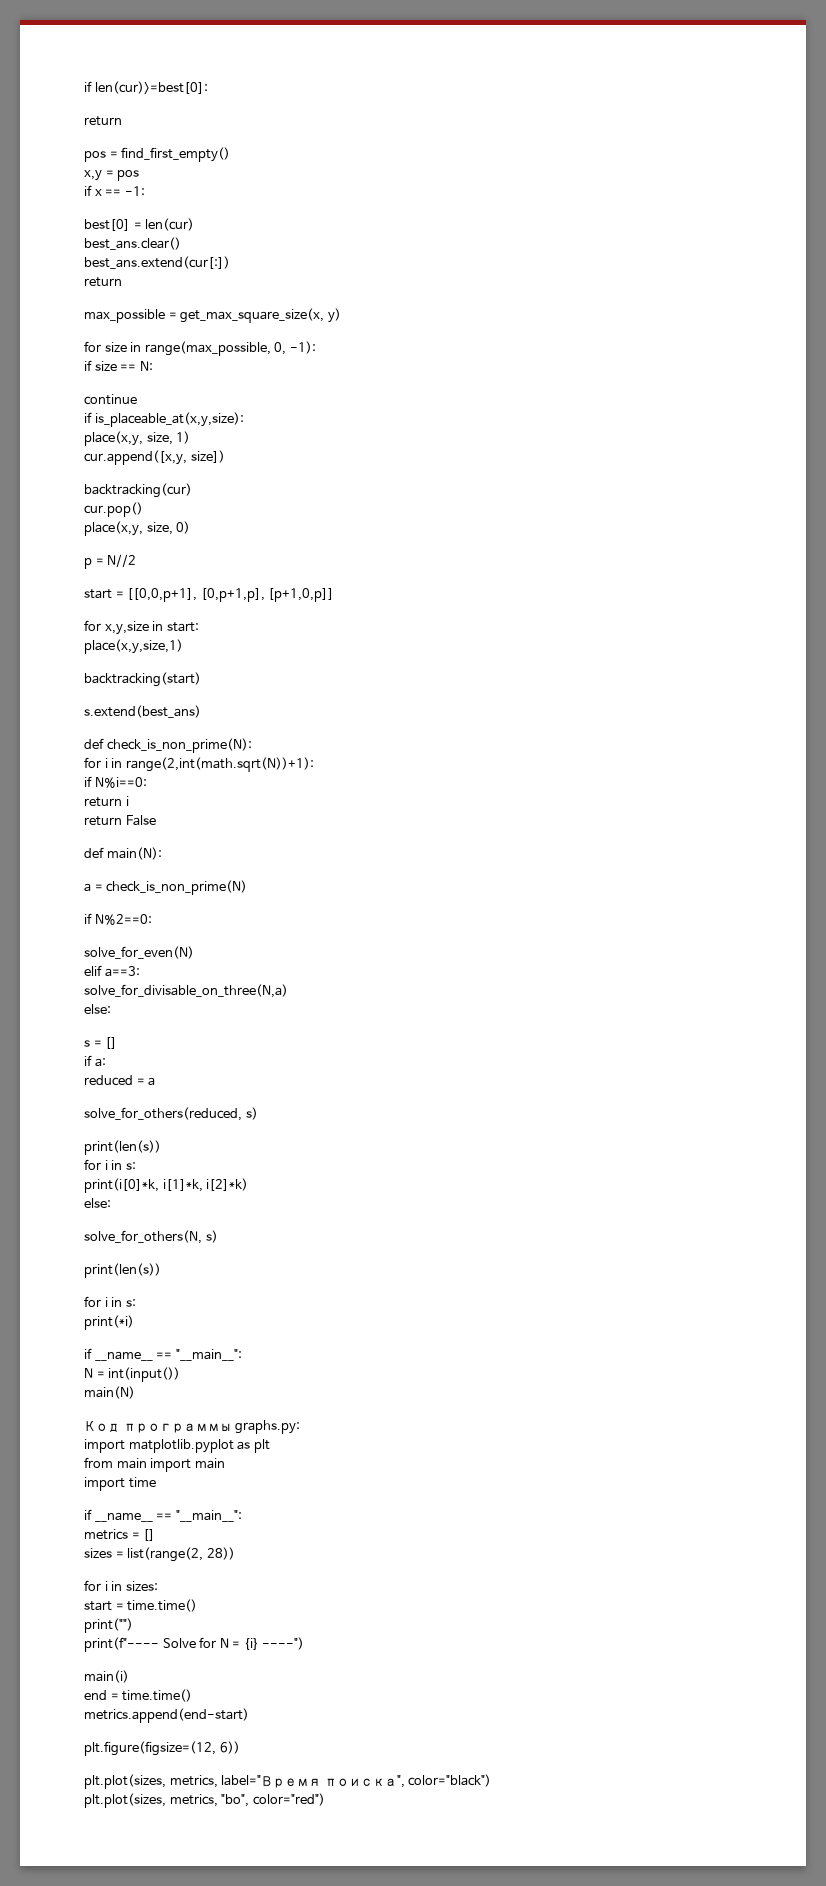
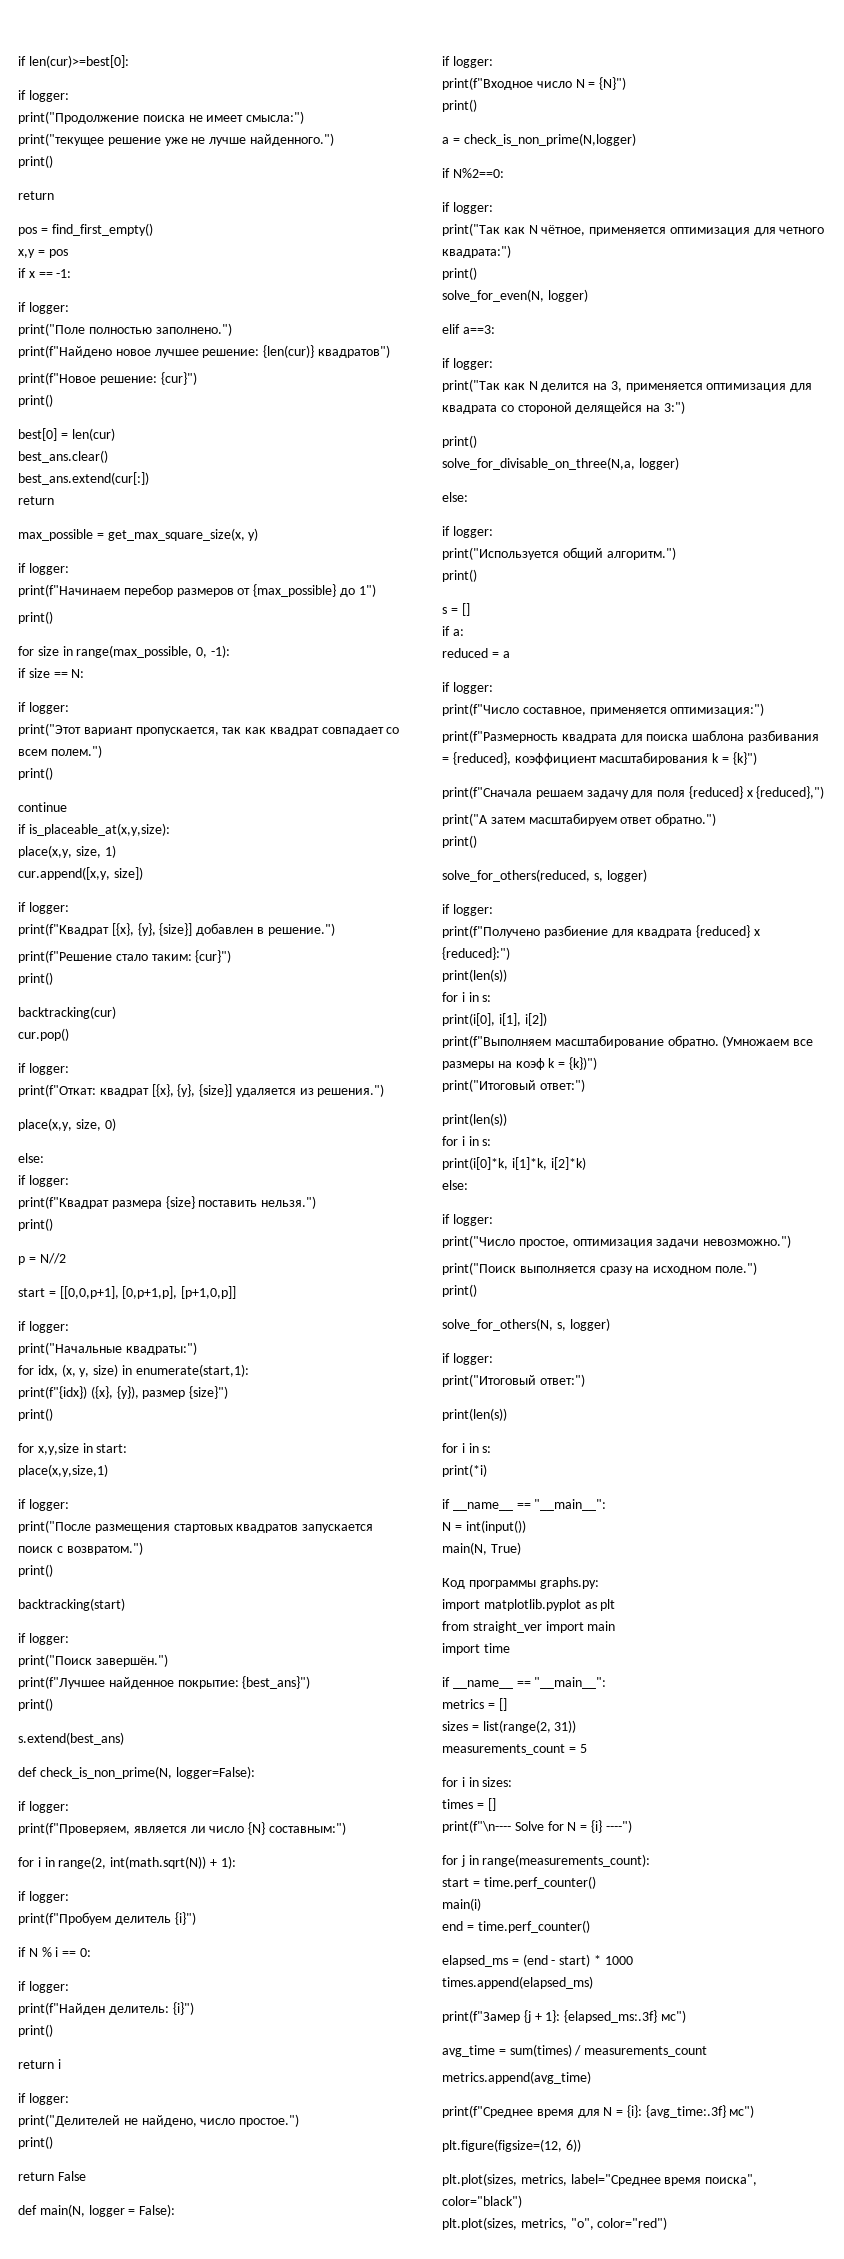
(208, 88) none -> [18,90,69,102] [18,111,305,124] [18,133,334,146] [18,155,53,168] // if logger: // print("Продолжение поиска не имеет смысла:") // print("текущее решение уже не лучше найденного.") // print()
(145, 191) none -> [18,302,69,314] [18,323,232,336] [18,345,390,358] [18,372,197,385] [18,394,53,407] // if logger: // print("Поле полностью заполнено.") // print(f"Найдено новое лучшее решение: {len(cur)} квадратов") // print(f"Новое решение: {cur}") // print()
(341, 315) none -> [18,563,69,575] [18,584,376,597] [18,611,53,624] // if logger: // print(f"Начинаем перебор размеров от {max_possible} до 1") // print()
(153, 366) none -> [18,702,69,714] [18,723,400,736] [18,745,102,758] [18,767,53,780] // if logger: // print("Этот вариант пропускается, так как квадрат совпадает со всем полем.") // print()
[84,483,192,498] [84,502,143,517] [84,521,191,536] backtracking(cur) // cur.pop() // place(x,y, size, 0) -> [18,902,69,914] [18,923,335,936] [18,950,232,963] [18,972,53,985] [18,1006,116,1019] [18,1028,69,1041] [18,1063,69,1075] [18,1084,385,1097] [18,1118,116,1131] [18,1153,44,1163] [18,1175,69,1187] [18,1196,317,1209] [18,1218,53,1231] if logger: // print(f"Квадрат [{x}, {y}, {size}] добавлен в решение.") // print(f"Решение стало таким: {cur}") // print() // backtracking(cur) // cur.pop() // if logger: // print(f"Откат: квадрат [{x}, {y}, {size}] удаляется из решения.") // place(x,y, size, 0) // else: // if logger: // print(f"Квадрат размера {size} поставить нельзя.") // print()
(335, 595) none -> [18,1321,69,1333] [18,1342,197,1355] [18,1364,249,1377] [18,1386,229,1399] [18,1408,53,1421] // if logger: // print("Начальные квадраты:") // for idx, (x, y, size) in enumerate(start,1): // print(f"{idx}) ({x}, {y}), размер {size}") // print()
[84,672,201,687] [84,705,201,718] [84,738,252,753] [84,757,314,772] [84,776,147,788] [84,796,129,807] [84,815,156,826] [84,847,162,860] backtracking(start) // s.extend(best_ans) // def check_is_non_prime(N): // for i in range(2,int(math.sqrt(N))+1): // if N%i==0: // return i // return False // def main(N): -> [18,1499,69,1511] [18,1520,374,1533] [18,1542,143,1555] [18,1564,53,1577] [18,1598,125,1611] [18,1633,69,1645] [18,1654,168,1667] [18,1676,311,1689] [18,1698,53,1711] [18,1732,124,1745] [18,1766,255,1779] [18,1801,69,1813] [18,1822,346,1835] [18,1856,236,1869] [18,1891,69,1903] [18,1912,196,1925] [18,1947,91,1957] [18,1981,69,1993] [18,2002,194,2015] [18,2024,53,2037] [18,2059,61,2069] [18,2093,69,2105] [18,2114,300,2127] [18,2136,53,2149] [18,2171,86,2181] [18,2204,176,2217] [442,56,493,68] [442,77,627,90] [442,99,477,112] if logger: // print("После размещения стартовых квадратов запускается поиск с возвратом.") // print() // backtracking(start) // if logger: // print("Поиск завершён.") // print(f"Лучшее найденное покрытие: {best_ans}") // print() // s.extend(best_ans) // def check_is_non_prime(N, logger=False): // if logger: // print(f"Проверяем, является ли число {N} составным:") // for i in range(2, int(math.sqrt(N)) + 1): // if logger: // print(f"Пробуем делитель {i}") // if N % i == 0: // if logger: // print(f"Найден делитель: {i}") // print() // return i // if logger: // print("Делителей не найдено, число простое.") // print() // return False // def main(N, logger = False): // if logger: // print(f"Входное число N = {N}") // print()
[106,880,248,895] check_is_non_prime(N) -> [463,133,636,146] check_is_non_prime(N,logger)
[84,946,194,959] [84,965,140,977] [84,984,288,998] [84,1004,111,1014] solve_for_even(N) // elif a==3: // solve_for_divisable_on_three(N,a) // else: -> [442,202,493,214] [442,223,825,236] [442,245,511,258] [442,267,477,280] [442,289,588,302] [442,324,495,334] [442,358,493,370] [442,379,813,392] [442,401,685,414] [442,435,477,448] [442,457,679,470] [442,492,468,502] [442,526,493,538] [442,547,676,560] [442,569,477,582] if logger: // print("Так как N чётное, применяется оптимизация для четного квадрата:") // print() // solve_for_even(N, logger) // elif a==3: // if logger: // print("Так как N делится на 3, применяется оптимизация для квадрата со стороной делящейся на 3:") // print() // solve_for_divisable_on_three(N,a, logger) // else: // if logger: // print("Используется общий алгоритм.") // print()
[84,1107,258,1121] solve_for_others(reduced, s) -> [442,682,493,694] [442,703,765,716] [442,730,819,743] [442,752,757,765] [442,786,825,799] [442,813,717,826] [442,835,477,848] [442,869,647,882] [442,904,493,916] [442,925,760,938] [442,947,510,960] [442,969,507,982] [442,992,492,1002] [442,1013,547,1026] [442,1035,814,1048] [442,1057,597,1070] [442,1079,585,1092] if logger: // print(f"Число составное, применяется оптимизация:") // print(f"Размерность квадрата для поиска шаблона разбивания = {reduced}, коэффициент масштабирования k = {k}") // print(f"Сначала решаем задачу для поля {reduced} x {reduced},") // print("А затем масштабируем ответ обратно.") // print() // solve_for_others(reduced, s, logger) // if logger: // print(f"Получено разбиение для квадрата {reduced} x {reduced}:") // print(len(s)) // for i in s: // print(i[0], i[1], i[2]) // print(f"Выполняем масштабирование обратно. (Умножаем все размеры на коэф k = {k})") // print("Итоговый ответ:")
[84,1230,218,1244] solve_for_others(N, s) -> [442,1214,493,1226] [442,1235,792,1248] [442,1262,757,1275] [442,1284,477,1297] [442,1318,610,1331] [442,1353,493,1365] [442,1374,585,1387] if logger: // print("Число простое, оптимизация задачи невозможно.") // print("Поиск выполняется сразу на исходном поле.") // print() // solve_for_others(N, s, logger) // if logger: // print("Итоговый ответ:")
[84,1386,135,1399] main(N) -> [442,1542,521,1555] main(N, True)
[116,1458,147,1469] main -> [472,1621,542,1633] straight_ver
[206,1547,235,1560] 28)) -> [554,1720,577,1733] [442,1744,587,1755] 31)) // measurements_count = 5
[84,1599,198,1612] [84,1618,133,1633] [84,1637,159,1652] start = time.time() // print("") // print(f"---- -> [442,1798,496,1811] [442,1820,511,1833] times = [] // print(f"\n----
[84,1670,129,1683] [84,1689,193,1702] [84,1708,249,1723] main(i) // end = time.time() // metrics.append(end-start) -> [442,1854,651,1867] [442,1876,596,1889] [442,1898,481,1911] [442,1920,590,1933] [442,1954,633,1967] [442,1976,593,1989] [442,2010,686,2023] [442,2044,708,2057] [442,2071,591,2084] [442,2105,755,2118] for j in range(measurements_count): // start = time.perf_counter() // main(i) // end = time.perf_counter() // elapsed_ms = (end - start) * 1000 // times.append(elapsed_ms) // print(f"Замер {j + 1}: {elapsed_ms:.3f} мс") // avg_time = sum(times) / measurements_count // metrics.append(avg_time) // print(f"Среднее время для N = {i}: {avg_time:.3f} мс")
[221,1775,322,1788] label="Время -> [570,2174,702,2186] label="Среднее время
[221,1794,250,1807] "bo", -> [570,2218,594,2230] "o",

